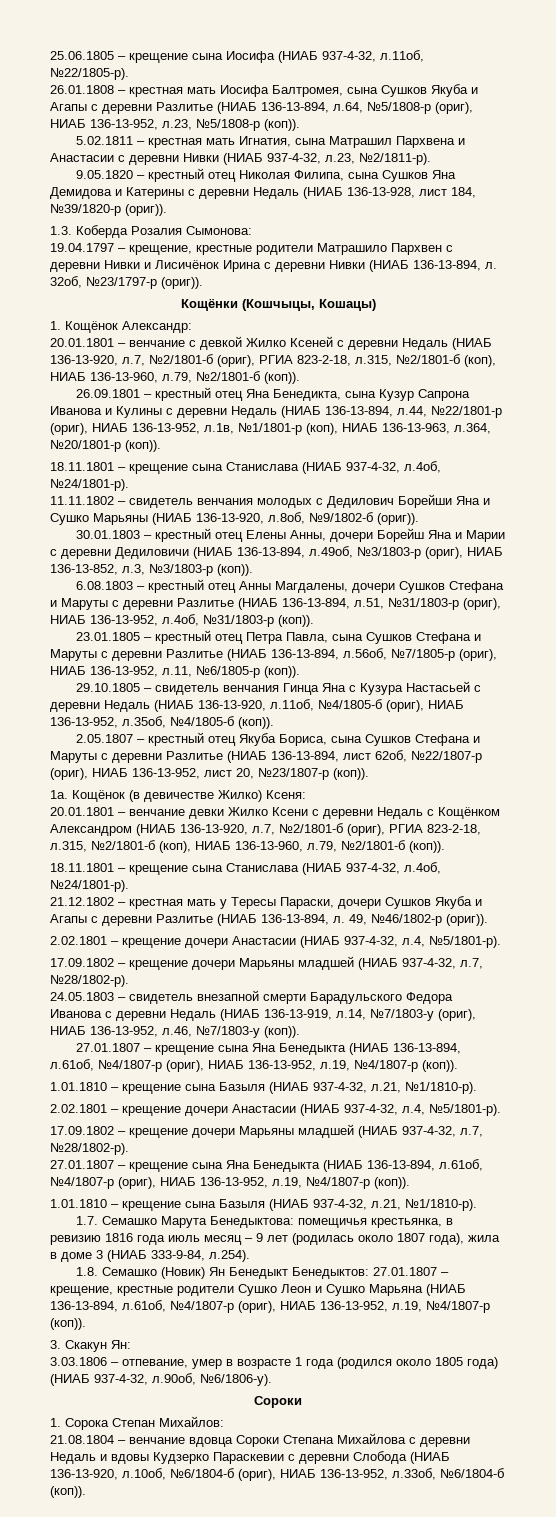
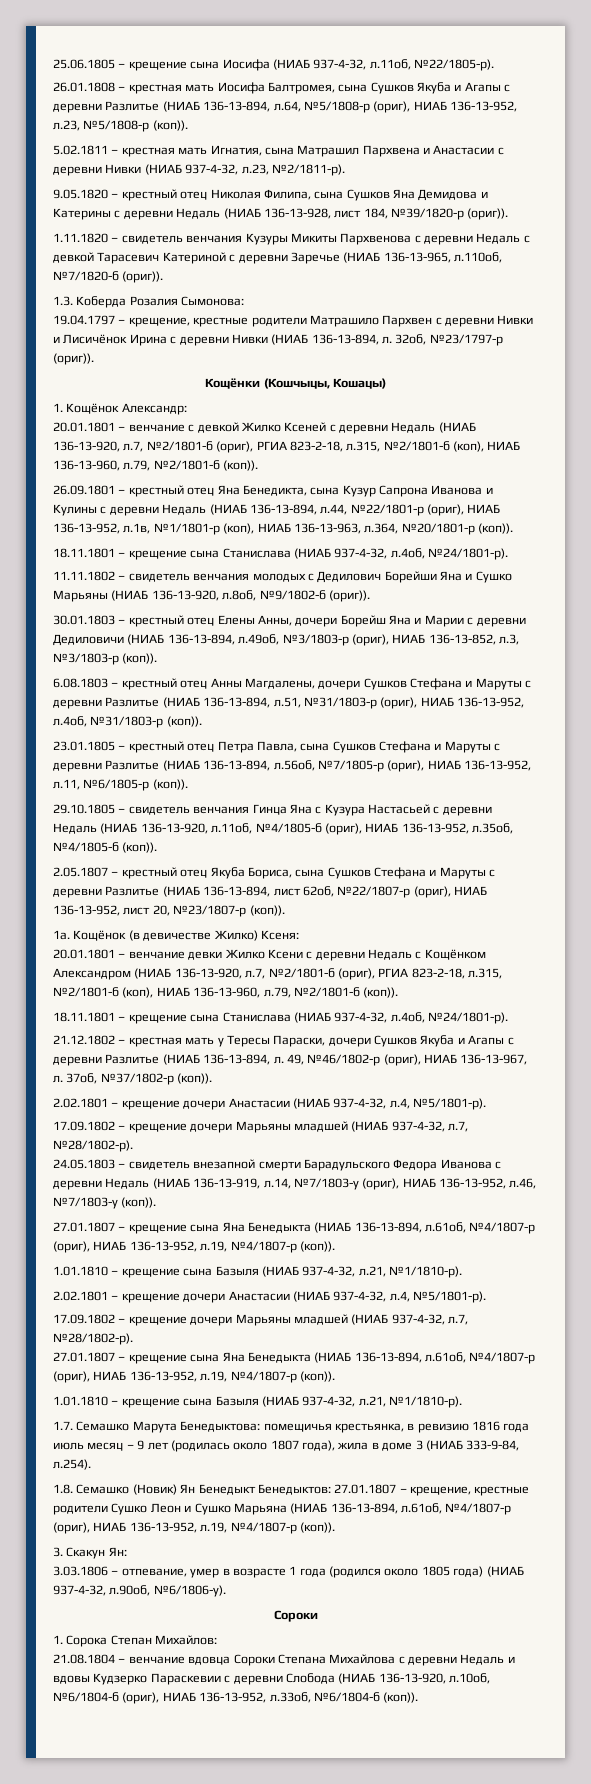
(167, 210) none -> [53,233,530,245] [53,252,502,264] [53,271,164,283] // 1.11.1820 – свидетель венчания Кузуры Микиты Пархвенова с деревни Недаль с девкой Тарасевич Катериной с деревни Заречье (НИАБ 136-13-965, л.110об, №7/1820-б (ориг)).
[446,914,488,926] (ориг)). -> [383,1054,528,1066] [53,1073,213,1085] (ориг), НИАБ 136-13-967, л. 37об, №37/1802-р (коп)).

